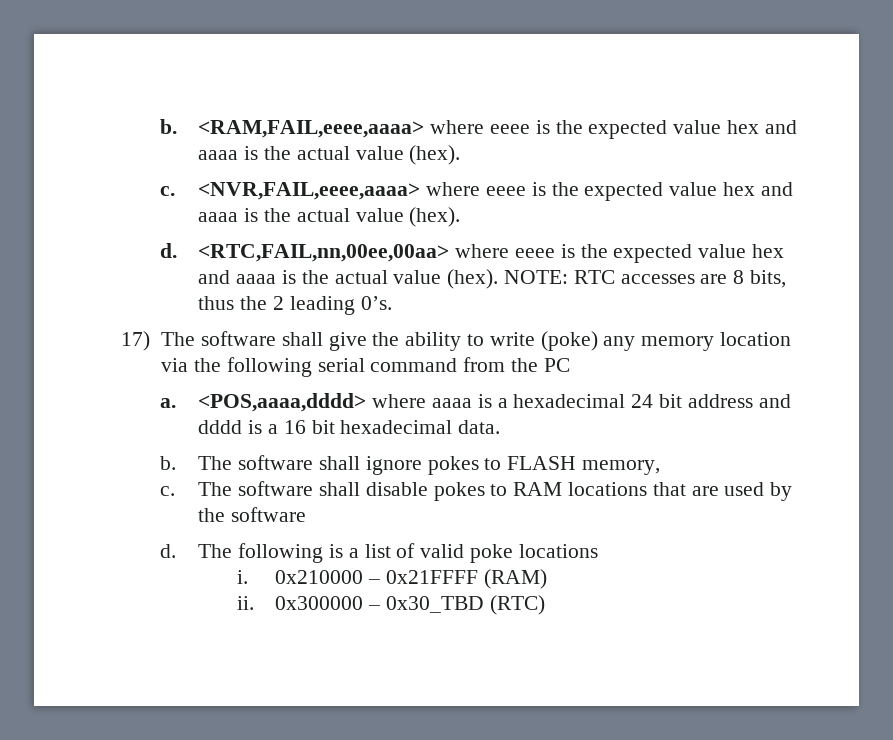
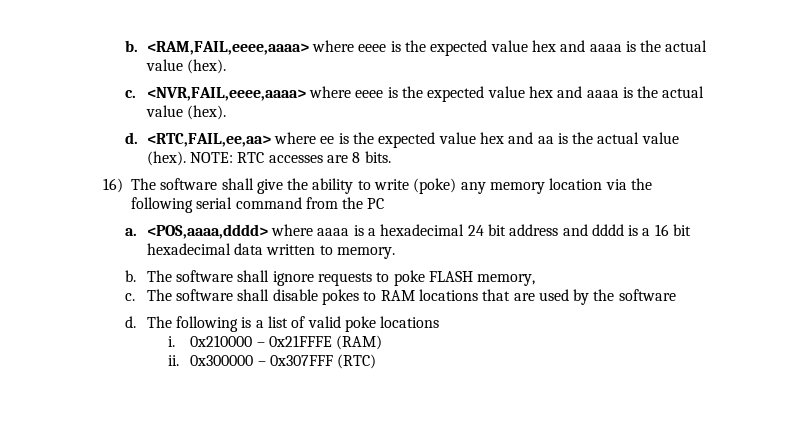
[198,244,784,263] [198,270,277,284] <RTC,FAIL,nn,00ee,00aa> where eeee is the expected value hex and aaaa -> [146,132,554,148] <RTC,FAIL,ee,aa> where ee is the expected value hex and aa
[750,270,787,288] [198,296,392,315] [121,331,151,351] bits, thus the 2 leading 0’s. // 17) -> [364,151,391,163] [102,178,123,193] bits. // 16)
[458,420,501,434] data. -> [233,243,395,259] data written to memory.
[427,456,502,475] pokes to -> [317,270,425,286] requests to poke
[385,570,478,584] 0x21FFFF -> [269,335,333,347] 0x21FFFE
[385,596,484,613] 0x30_TBD -> [270,355,334,366] 0x307FFF

